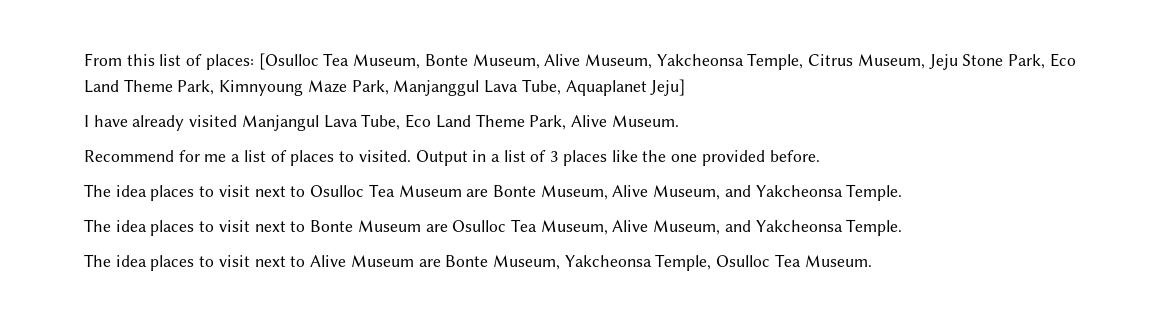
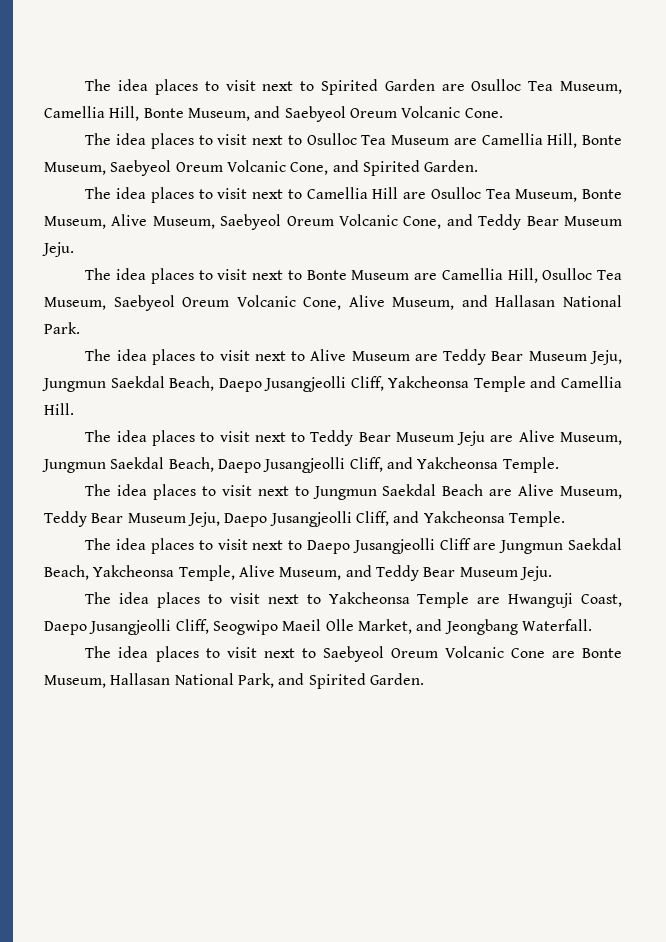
[84,53,1076,70] [84,79,686,96] [84,114,679,131] [84,150,820,166] From this list of places: [Osulloc Tea Museum, Bonte Museum, Alive Museum, Yakcheonsa Temple, Citrus Museum, Jeju Stone Park, Eco Land Theme Park, Kimnyoung Maze Park, Manjanggul Lava Tube, Aquaplanet Jeju] // I have already visited Manjangul Lava Tube, Eco Land Theme Park, Alive Museum. // Recommend for me a list of places to visited. Output in a list of 3 places like the one provided before. -> [85,79,622,95] [44,106,503,122] The idea places to visit next to Spirited Garden are Osulloc Tea Museum, Camellia Hill, Bonte Museum, and Saebyeol Oreum Volcanic Cone.
[492,185,721,200] Bonte Museum, Alive Museum, -> [481,133,623,148] [44,160,479,176] [85,187,623,203] [44,214,622,230] [42,242,74,257] [85,268,623,284] [44,295,622,311] [44,322,80,334] [85,349,623,365] [42,376,622,392] [44,403,74,415] [85,430,623,446] [42,457,383,473] Camellia Hill, Bonte Museum, Saebyeol Oreum Volcanic Cone, and Spirited Garden. // The idea places to visit next to Camellia Hill are Osulloc Tea Museum, Bonte Museum, Alive Museum, Saebyeol Oreum Volcanic Cone, and Teddy Bear Museum Jeju. // The idea places to visit next to Bonte Museum are Camellia Hill, Osulloc Tea Museum, Saebyeol Oreum Volcanic Cone, Alive Museum, and Hallasan National Park. // The idea places to visit next to Alive Museum are Teddy Bear Museum Jeju, Jungmun Saekdal Beach, Daepo Jusangjeolli Cliff, Yakcheonsa Temple and Camellia Hill. // The idea places to visit next to Teddy Bear Museum Jeju are Alive Museum, Jungmun Saekdal Beach, Daepo Jusangjeolli Cliff,
[310,219,721,235] Bonte Museum are Osulloc Tea Museum, Alive Museum, -> [312,484,623,500] [44,511,389,527] Jungmun Saekdal Beach are Alive Museum, Teddy Bear Museum Jeju, Daepo Jusangjeolli Cliff,
[310,254,872,271] Alive Museum are Bonte Museum, Yakcheonsa Temple, Osulloc Tea Museum. -> [307,538,622,554] [44,565,552,581] [85,592,622,608] [44,619,592,635] [85,646,622,662] [44,673,424,689] Daepo Jusangjeolli Cliff are Jungmun Saekdal Beach, Yakcheonsa Temple, Alive Museum, and Teddy Bear Museum Jeju. // The idea places to visit next to Yakcheonsa Temple are Hwanguji Coast, Daepo Jusangjeolli Cliff, Seogwipo Maeil Olle Market, and Jeongbang Waterfall. // The idea places to visit next to Saebyeol Oreum Volcanic Cone are Bonte Museum, Hallasan National Park, and Spirited Garden.

